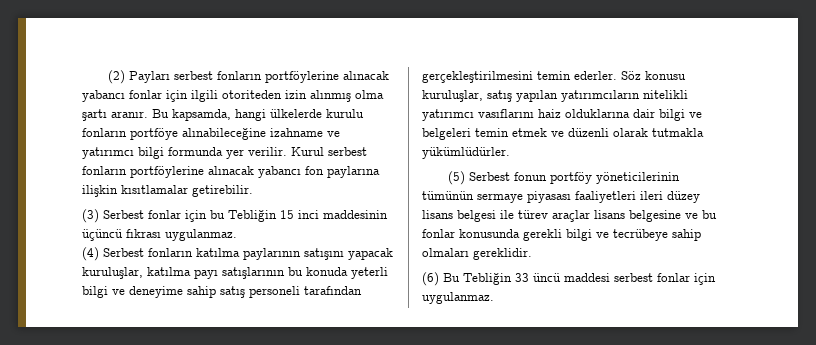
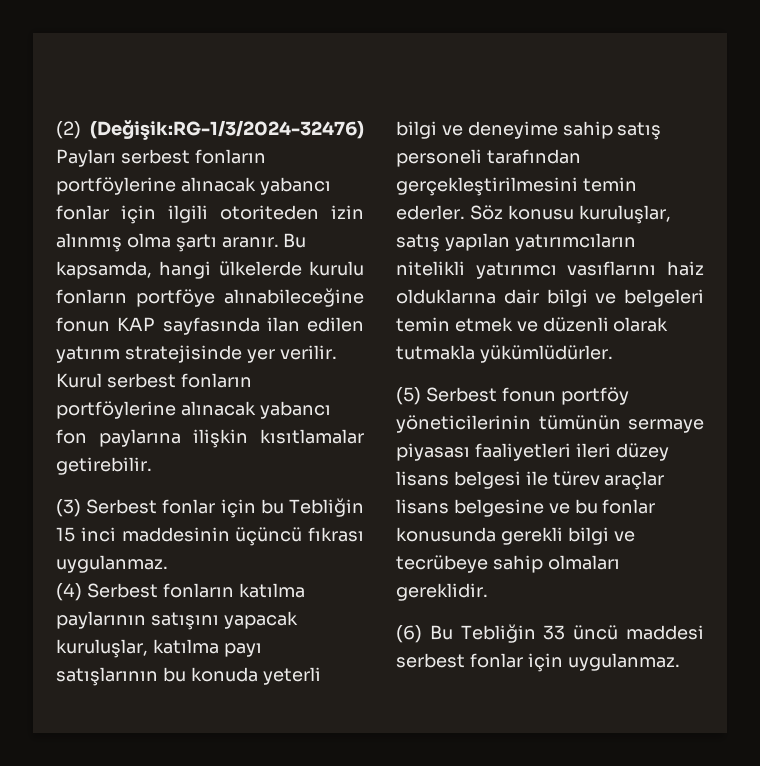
(126, 77) none -> [89,120,364,140] (Değişik:RG-1/3/2024-32476)
[270,128,340,137] [82,147,223,159] izahname ve yatırımcı bilgi formunda -> [56,317,364,335] [56,345,242,363] fonun KAP sayfasında ilan edilen yatırım stratejisinde

